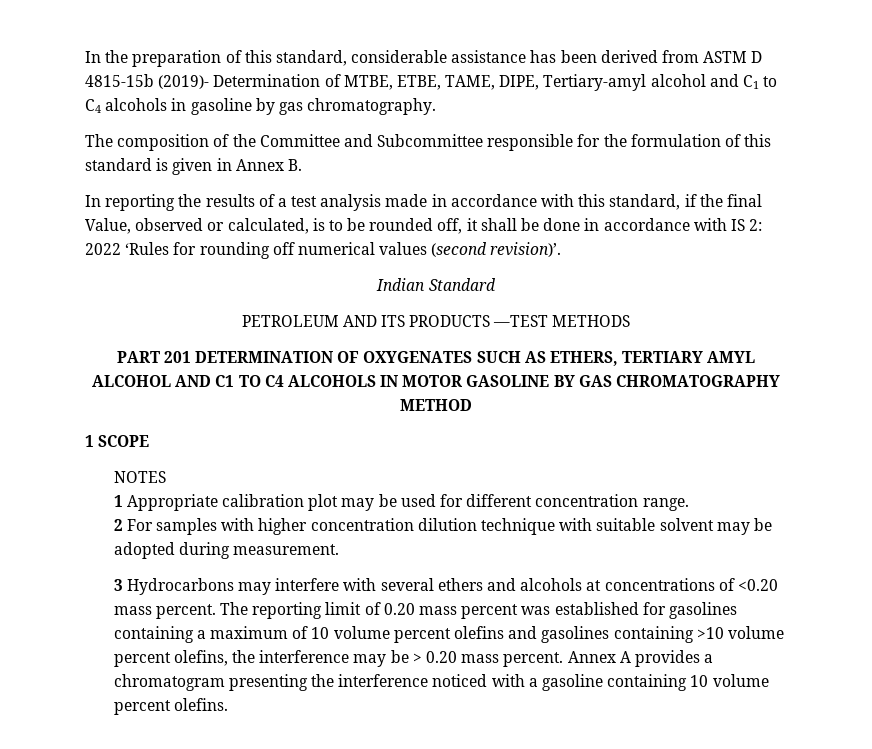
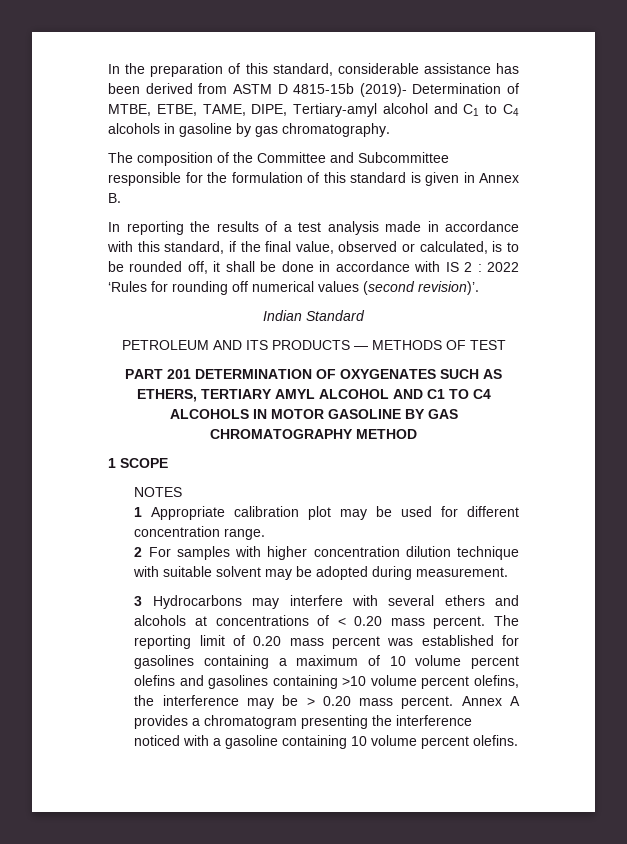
[85,218,131,234] Value, -> [295,241,334,254] value,
[749,219,763,231] 2: -> [464,262,482,272] 2 :
[493,315,549,327] —TEST -> [353,346,368,350] —
(631, 321) none -> [445,340,506,350] OF TEST
[737,579,778,591] <0.20 -> [337,616,383,626] < 0.20

